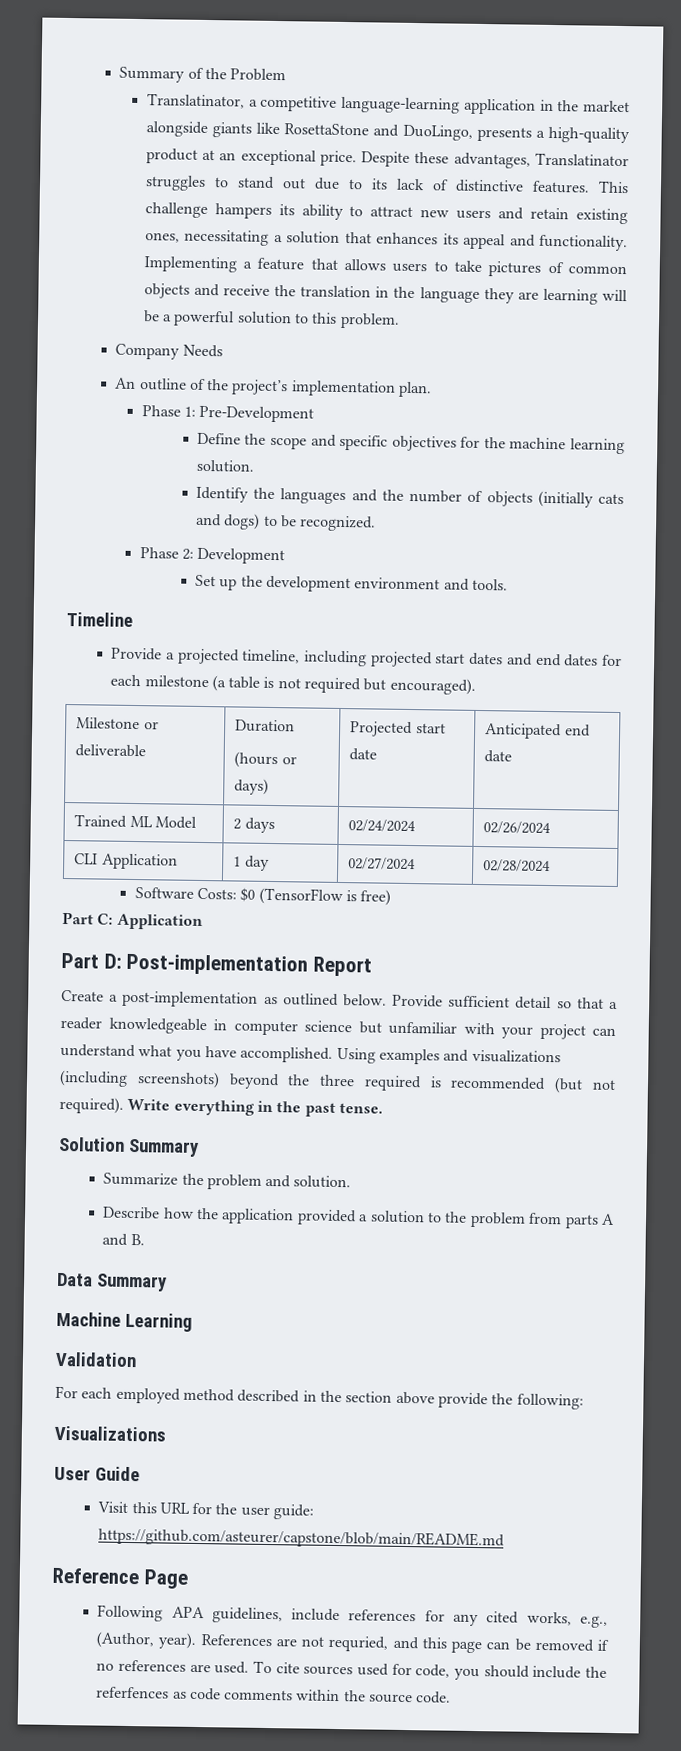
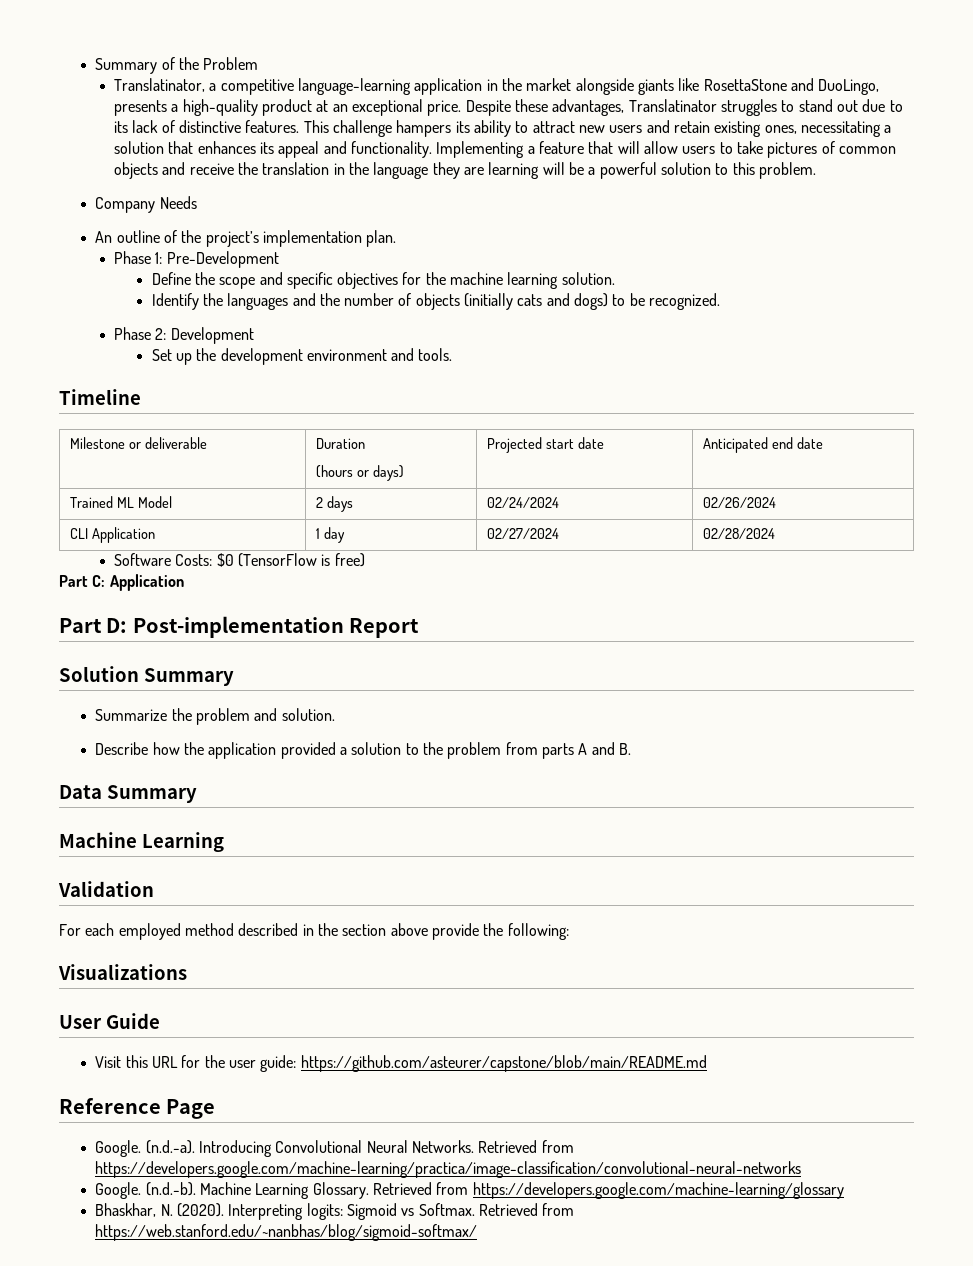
[344,258,387,271] allows -> [617,141,678,154] will allow
[111,647,623,668] [110,674,476,695] // Provide a projected timeline, including projected start dates and end dates for each milestone (a table is not required but encouraged). -> (141, 397) none
[61,989,618,1010] [60,1016,616,1040] [60,1043,561,1065] [59,1069,616,1094] [59,1096,383,1117] // Create a post-implementation as outlined below. Provide sufficient detail so that a reader knowledgeable in computer science but unfamiliar with your project can understand what you have accomplished. Using examples and visualizations (including screenshots) beyond the three required is recommended (but not required). Write everything in the past tense. -> (420, 628) none
[97,1604,609,1628] [96,1631,609,1654] [96,1659,608,1681] [96,1686,452,1704] Following APA guidelines, include references for any cited works, e.g., (Author, year). References are not requried, and this page can be removed if no references are used. To cite sources used for code, you should include the referfences as code comments within the source code. -> [95,1140,574,1157] [95,1161,802,1178] [95,1182,844,1199] [95,1203,575,1220] [95,1224,478,1241] Google. (n.d.-a). Introducing Convolutional Neural Networks. Retrieved from https://developers.google.com/machine-learning/practica/image-classification/convolutional-neural-networks // Google. (n.d.-b). Machine Learning Glossary. Retrieved from https://developers.google.com/machine-learning/glossary // Bhaskhar, N. (2020). Interpreting logits: Sigmoid vs Softmax. Retrieved from https://web.stanford.edu/~nanbhas/blog/sigmoid-softmax/

